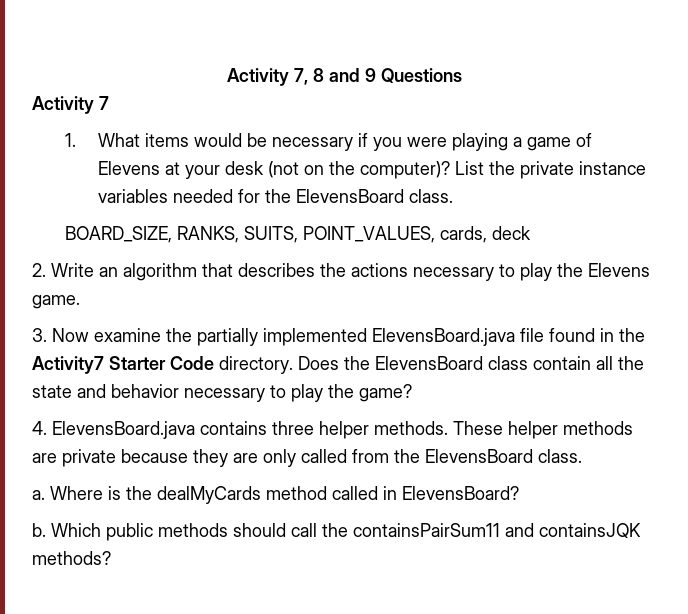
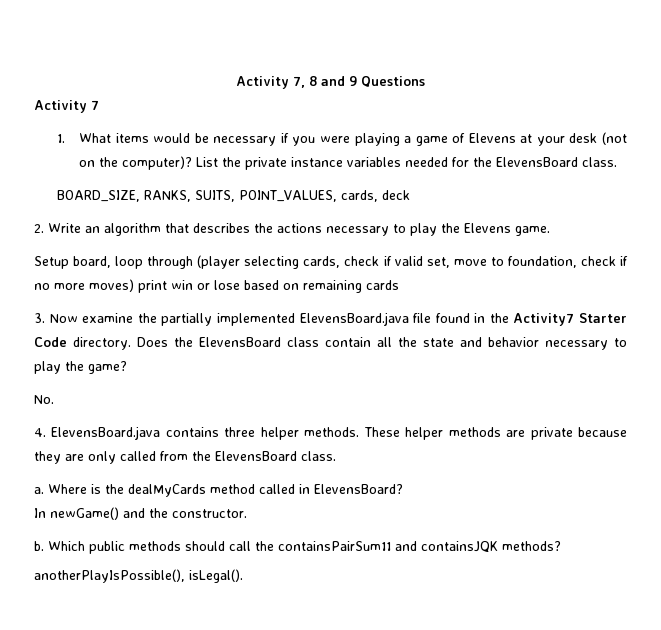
(80, 302) none -> [34,255,628,269] [34,279,399,293] // Setup board, loop through (player selecting cards, check if valid set, move to foundation, check if no more moves) print win or lose based on remaining cards
(412, 393) none -> [34,395,54,404] // No.
(519, 493) none -> [34,507,247,520] // In newGame() and the constructor.
(111, 558) none -> [34,569,243,583] // anotherPlayIsPossible(), isLegal().

